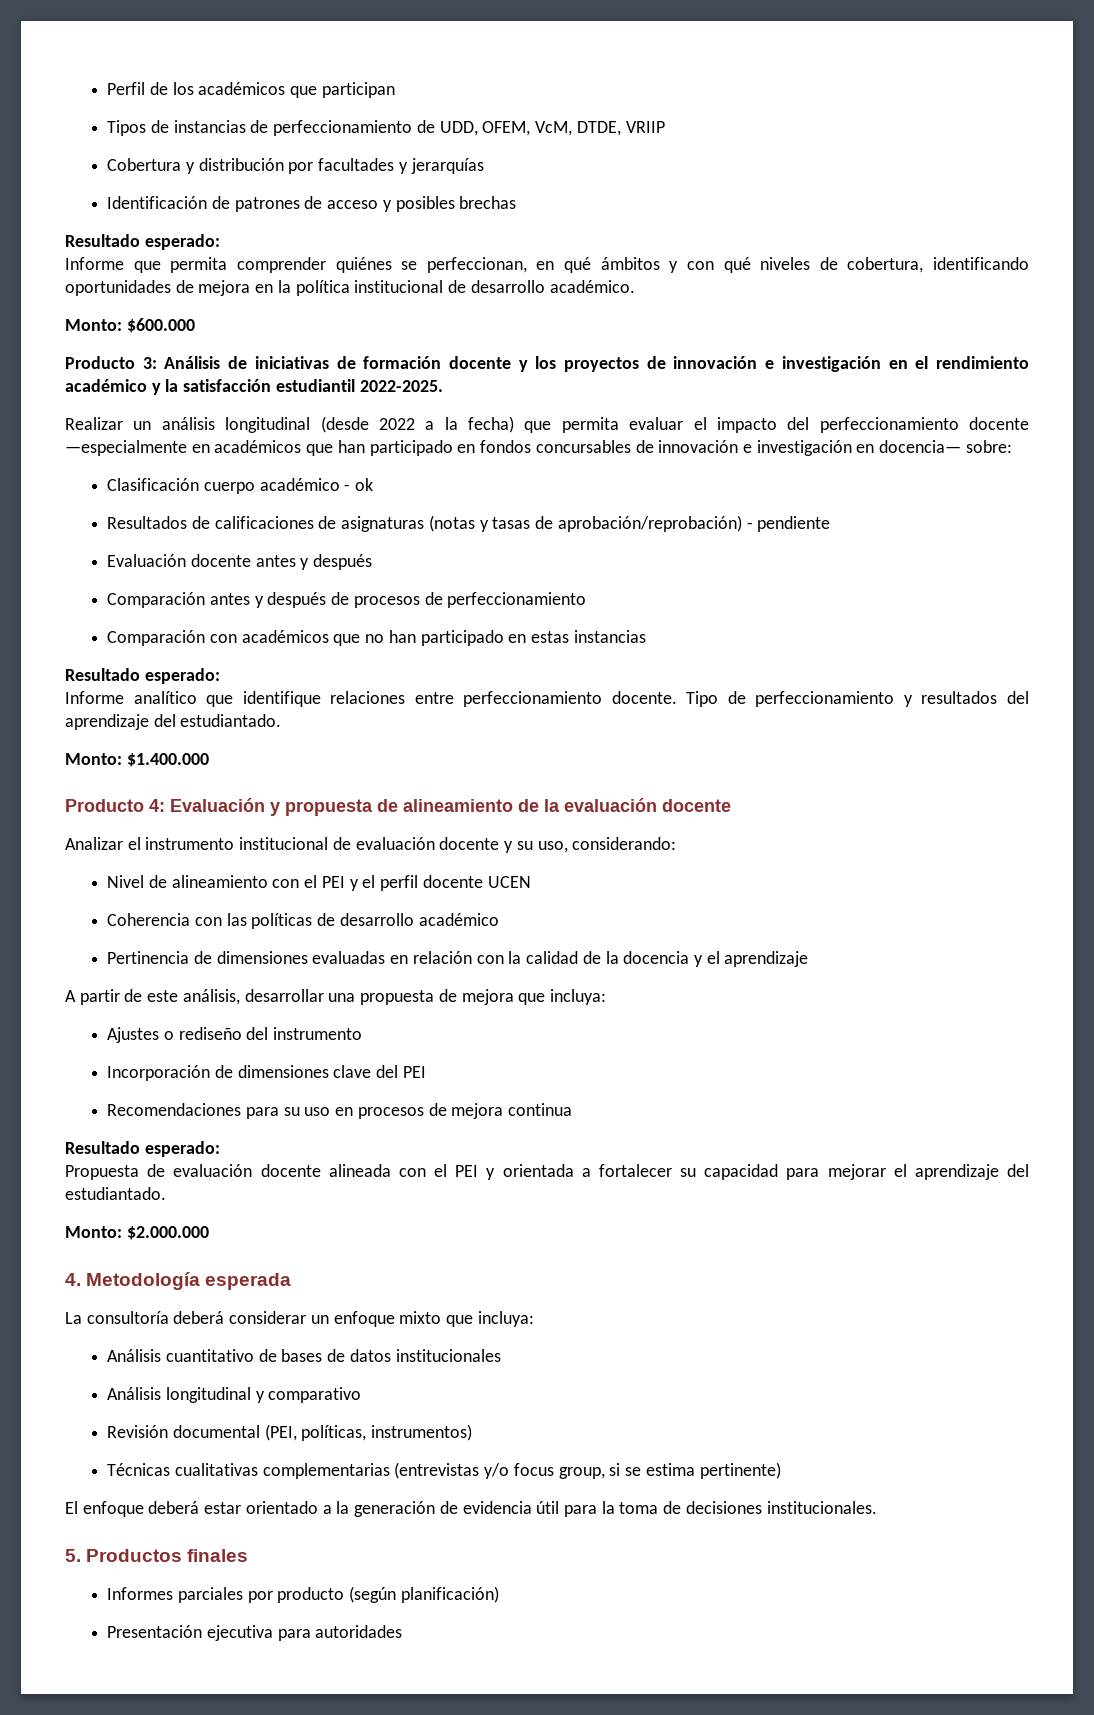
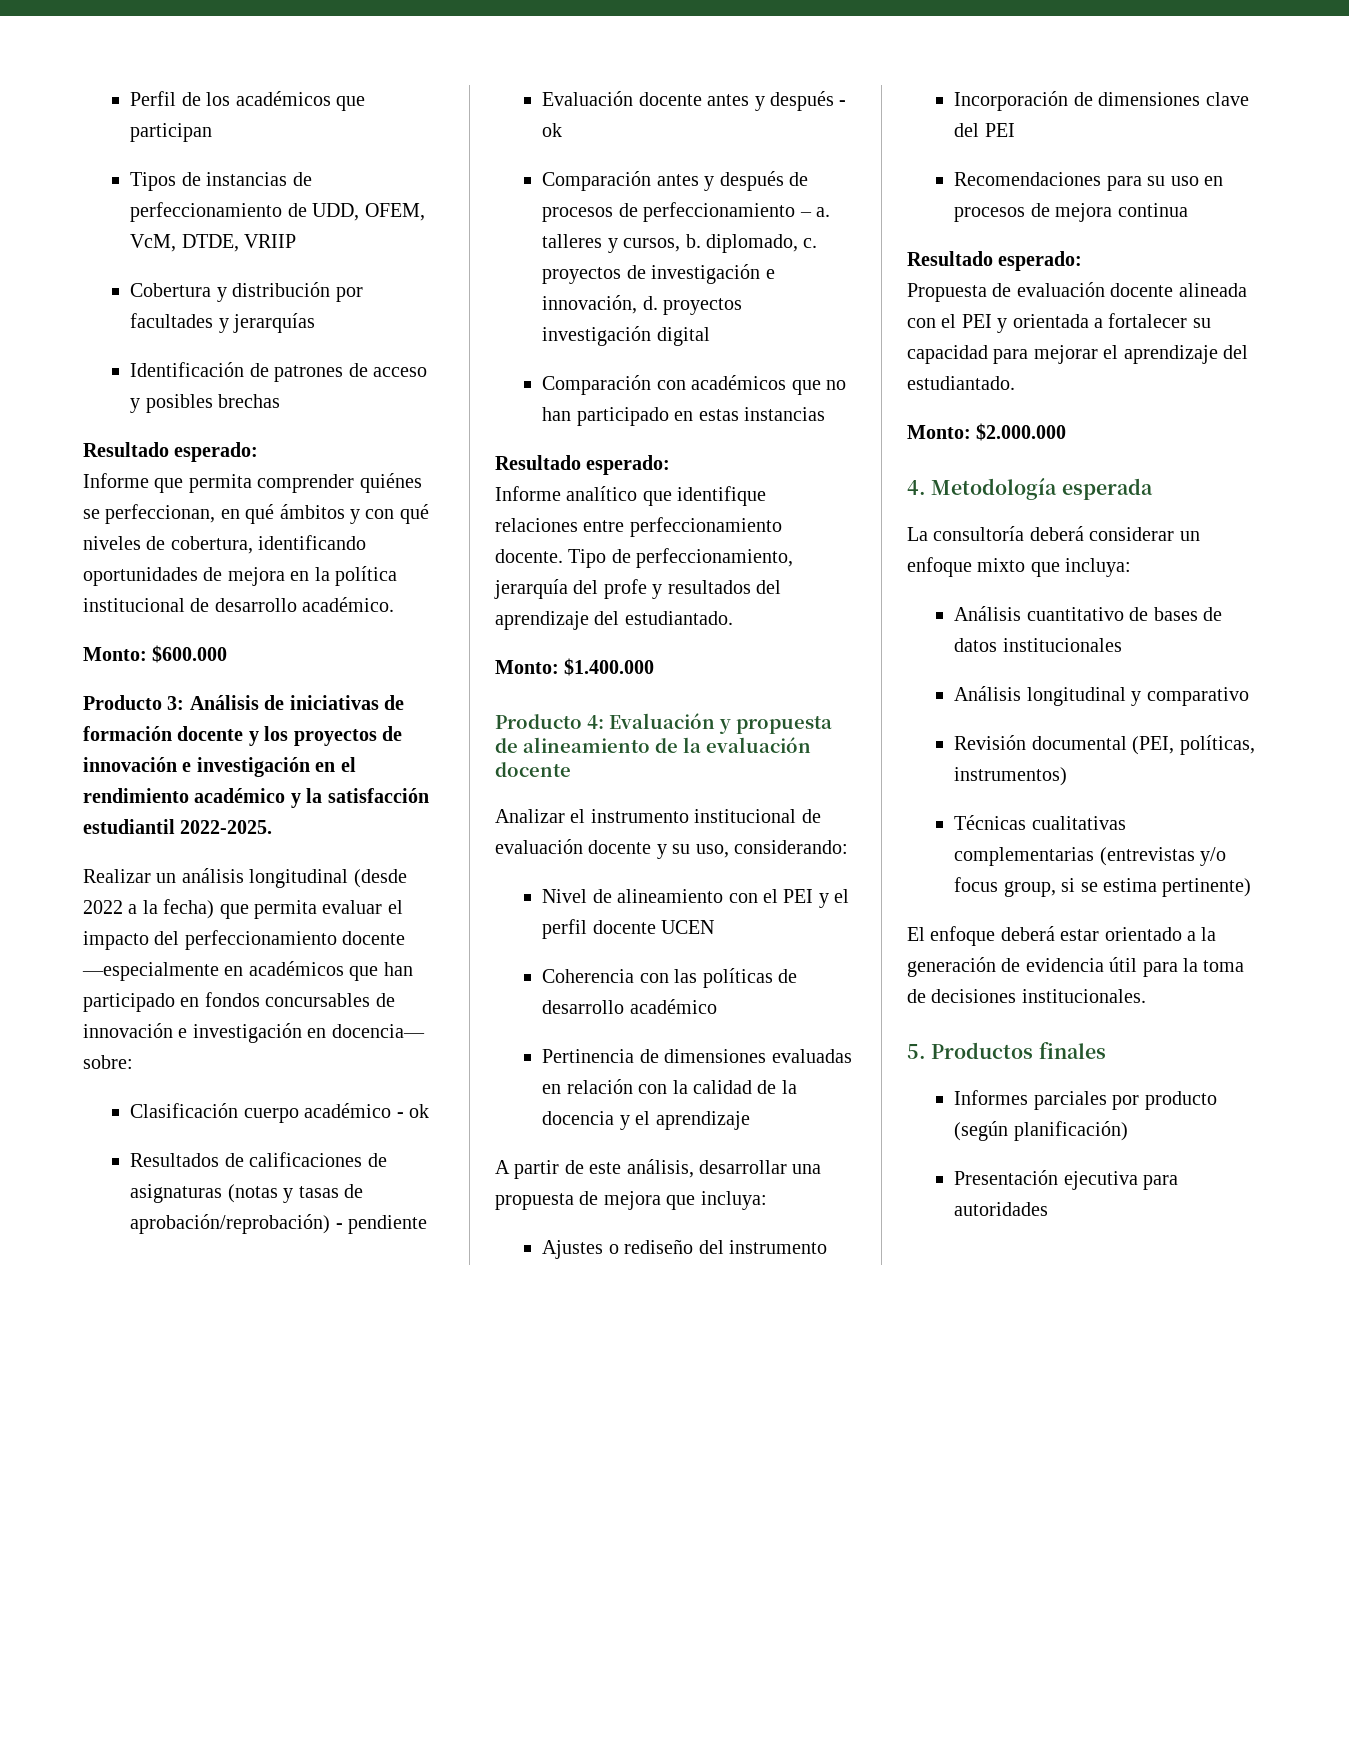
(373, 562) none -> [839,100,847,106] [542,123,563,137] - ok
(587, 600) none -> [799,207,831,217] [542,234,818,253] [542,264,775,284] [542,295,743,315] [542,326,710,346] – a. talleres y cursos, b. diplomado, c. proyectos de investigación e innovación, d. proyectos investigación digital
[755,691,895,707] perfeccionamiento -> [636,548,794,568] [494,579,647,599] perfeccionamiento, jerarquía del profe

